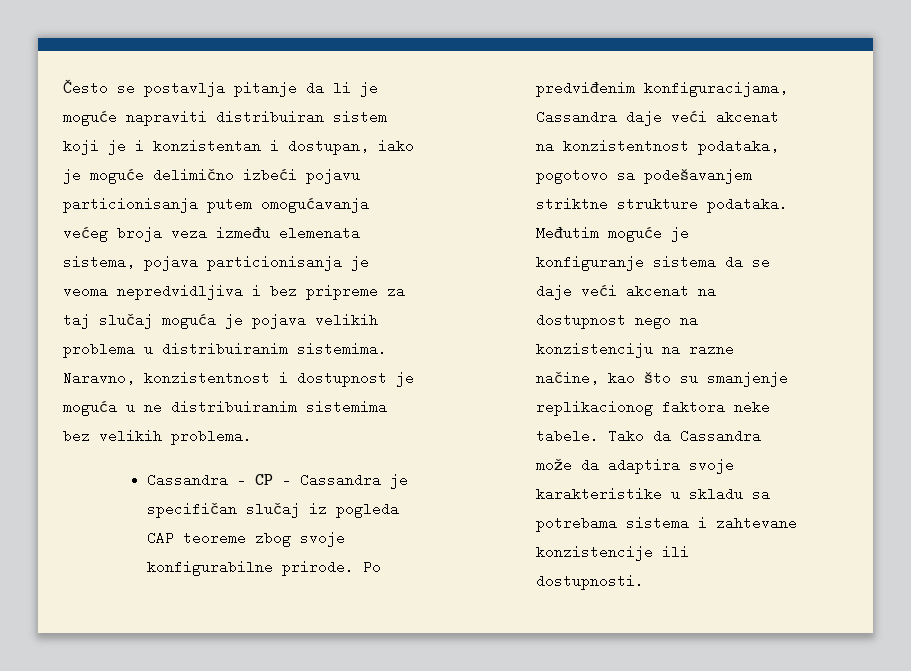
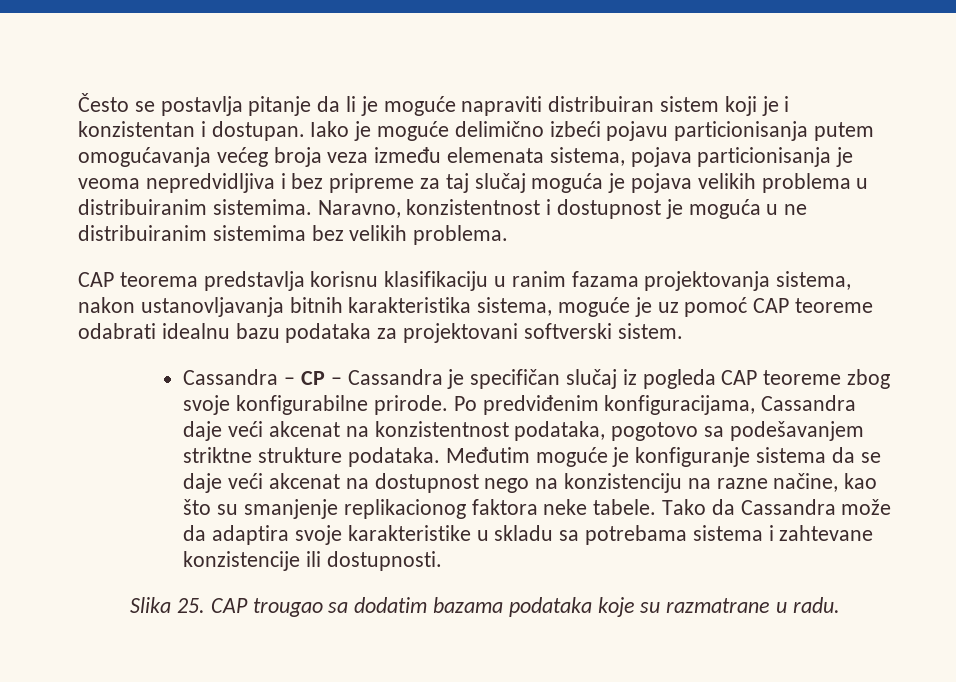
[288,139,414,155] dostupan, iako -> [211,121,350,141] dostupan. Iako
(252, 437) none -> [78,271,852,291] [78,297,874,317] [78,323,683,343] // CAP teorema predstavlja korisnu klasifikaciju u ranim fazama projektovanja sistema, nakon ustanovljavanja bitnih karakteristika sistema, moguće je uz pomoć CAP teoreme odabrati idealnu bazu podataka za projektovani softverski sistem.
(645, 582) none -> [130,597,840,617] // Slika 25. CAP trougao sa dodatim bazama podataka koje su razmatrane u radu.

